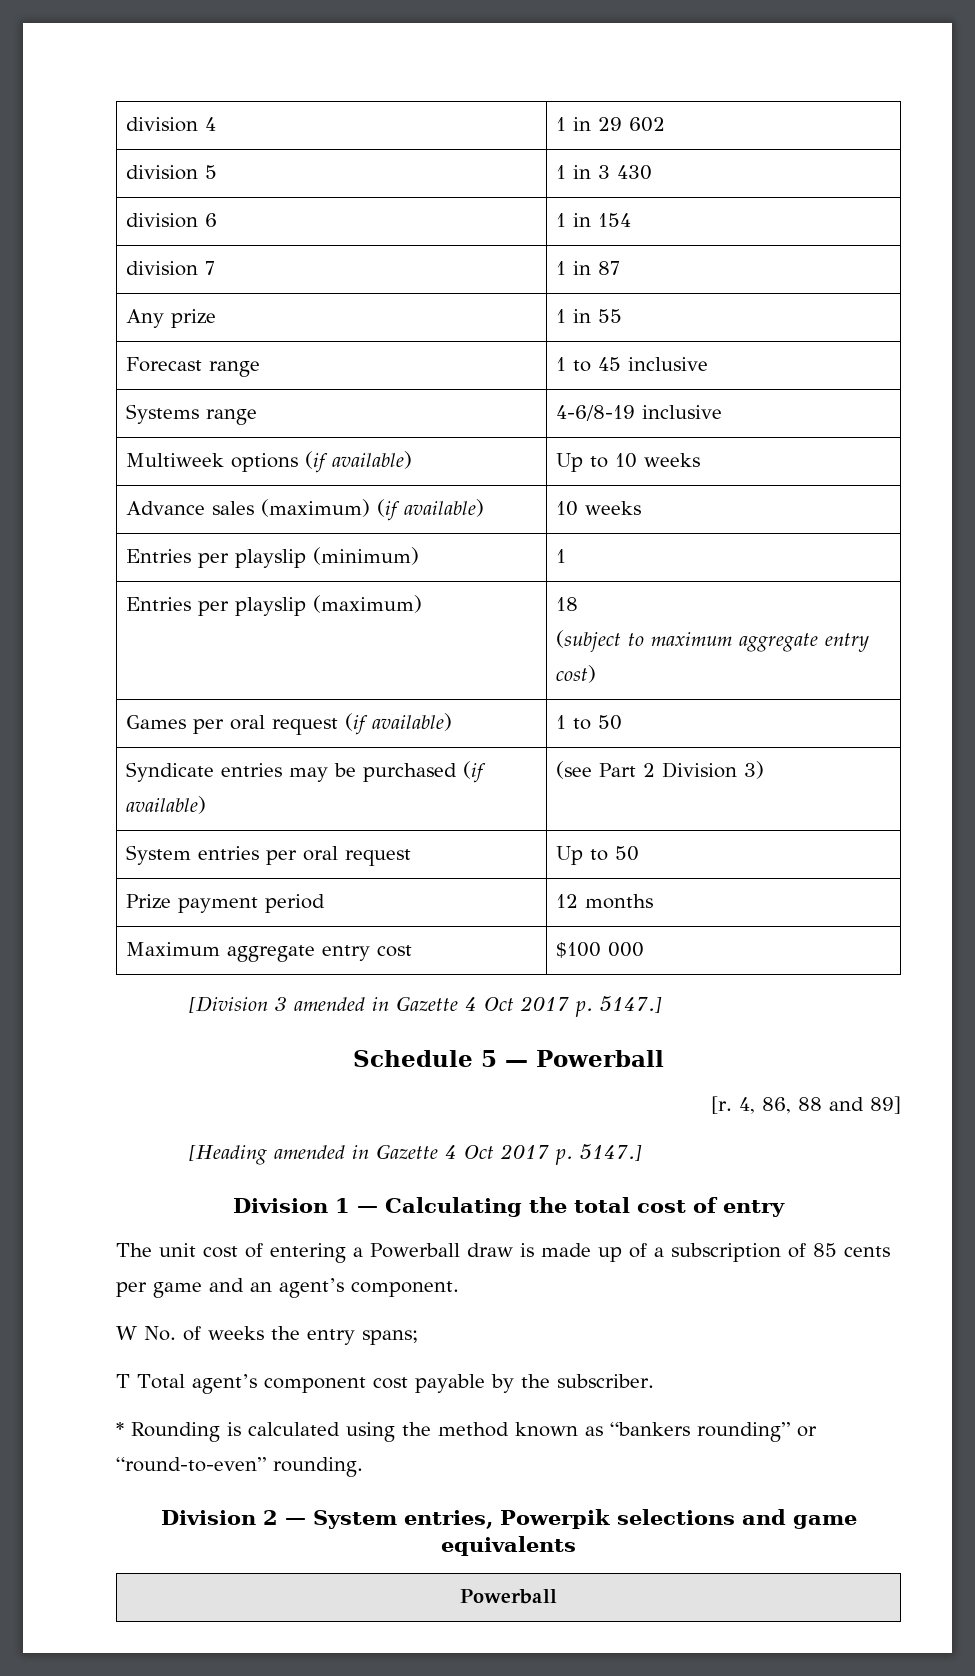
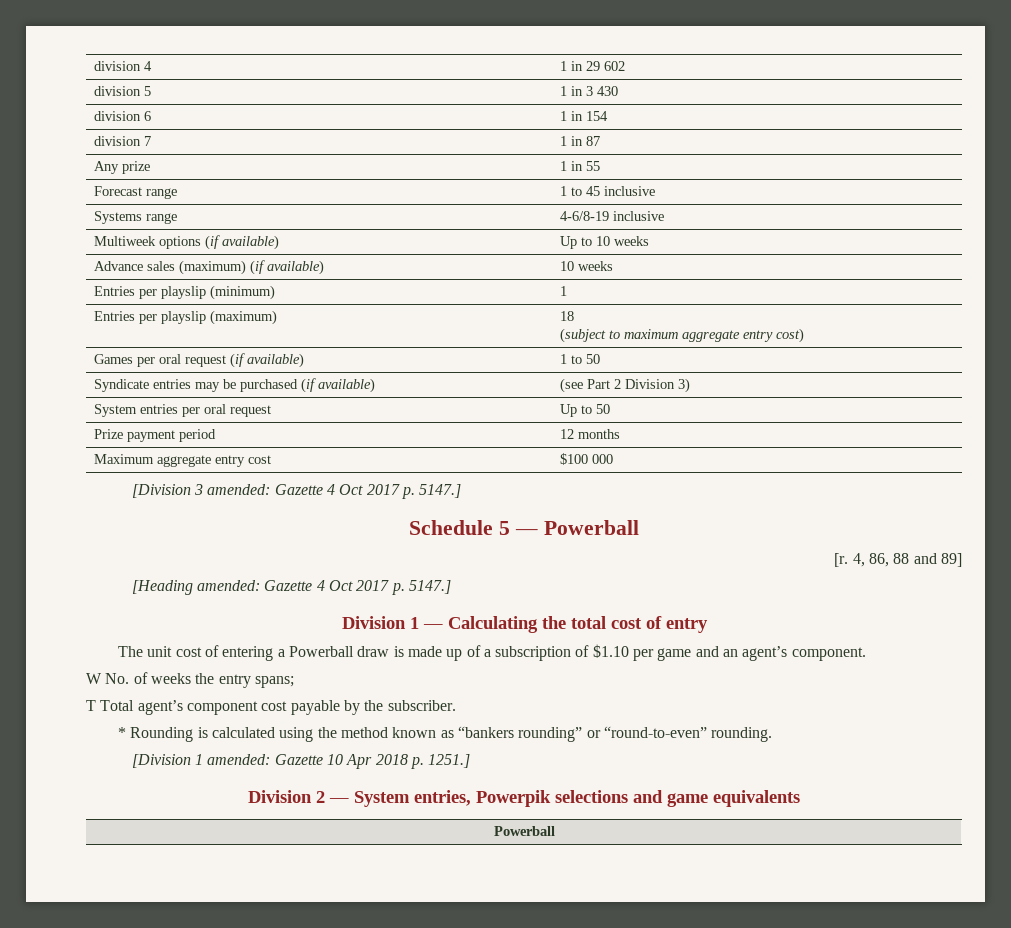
[293,997,389,1011] amended in -> [207,484,271,495] amended:
[273,1145,369,1159] amended in -> [196,580,260,591] amended:
[812,1243,890,1257] 85 cents -> [592,644,629,658] $1.10
(363, 1467) none -> [131,754,471,769] // [Division 1 amended: Gazette 10 Apr 2018 p. 1251.]

